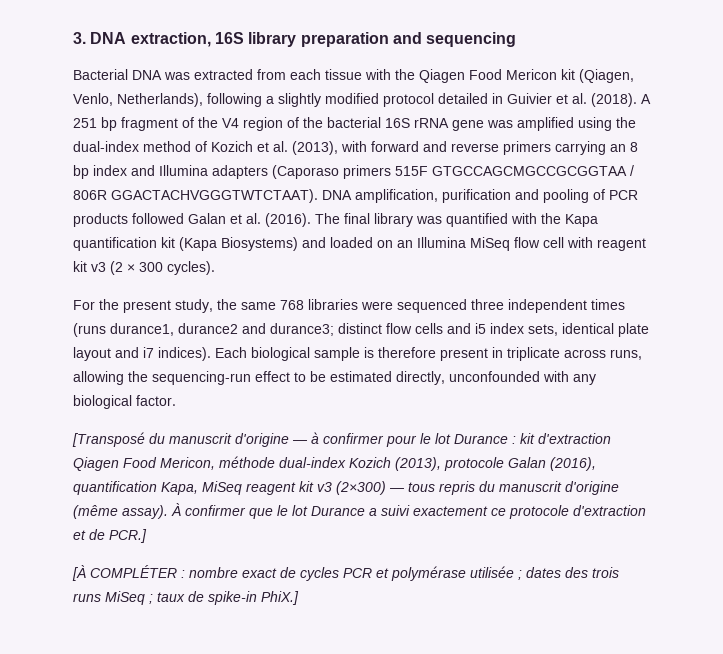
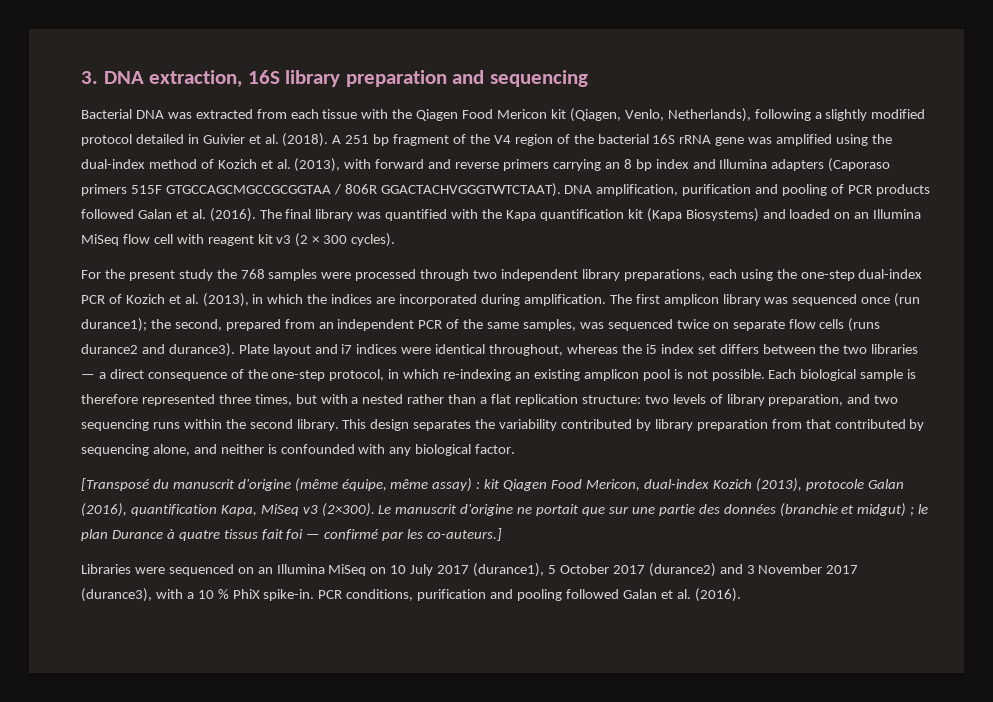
[175,299,625,313] [73,323,649,337] [73,347,211,361] study, the same 768 libraries were sequenced three independent times (runs durance1, durance2 and durance3; distinct flow cells and i5 index sets, identical plate layout and i7 indices). -> [178,269,923,281] [81,293,921,307] [81,318,881,332] [81,343,919,357] [81,369,765,381] study the 768 samples were processed through two independent library preparations, each using the one-step dual-index PCR of Kozich et al. (2013), in which the indices are incorporated during amplification. The first amplicon library was sequenced once (run durance1); the second, prepared from an independent PCR of the same samples, was sequenced twice on separate flow cells (runs durance2 and durance3). Plate layout and i7 indices were identical throughout, whereas the i5 index set differs between the two libraries — a direct consequence of the one-step protocol, in which re-indexing an existing amplicon pool is not possible.
[440,347,642,361] [73,371,540,385] present in triplicate across runs, allowing the sequencing-run effect to be estimated directly, unconfounded -> [141,394,899,406] [81,419,925,431] [81,444,355,456] represented three times, but with a nested rather than a flat replication structure: two levels of library preparation, and two sequencing runs within the second library. This design separates the variability contributed by library preparation from that contributed by sequencing alone, and neither is confounded
[292,432,508,447] — à confirmer pour le lot Durance -> [294,478,473,492] (même équipe, même assay)
[538,433,611,444] d'extraction -> (501, 484) none
[219,456,275,468] méthode -> (640, 485) none
[246,481,619,495] [73,503,646,519] [73,529,147,543] [72,565,619,581] [73,591,299,605] reagent kit v3 (2×300) — tous repris du manuscrit d'origine (même assay). À confirmer que le lot Durance a suivi exactement ce protocole d'extraction et de PCR.] // [À COMPLÉTER : nombre exact de cycles PCR et polymérase utilisée ; dates des trois runs MiSeq ; taux de spike-in PhiX.] -> [302,503,929,517] [81,528,503,541] [81,563,859,577] [81,588,741,602] v3 (2×300). Le manuscrit d'origine ne portait que sur une partie des données (branchie et midgut) ; le plan Durance à quatre tissus fait foi — confirmé par les co-auteurs.] // Libraries were sequenced on an Illumina MiSeq on 10 July 2017 (durance1), 5 October 2017 (durance2) and 3 November 2017 (durance3), with a 10 % PhiX spike-in. PCR conditions, purification and pooling followed Galan et al. (2016).

